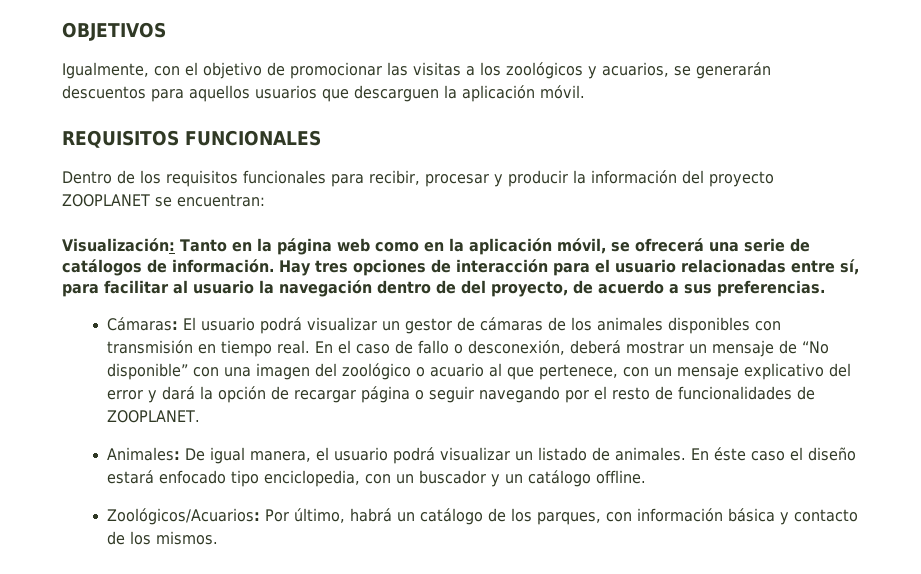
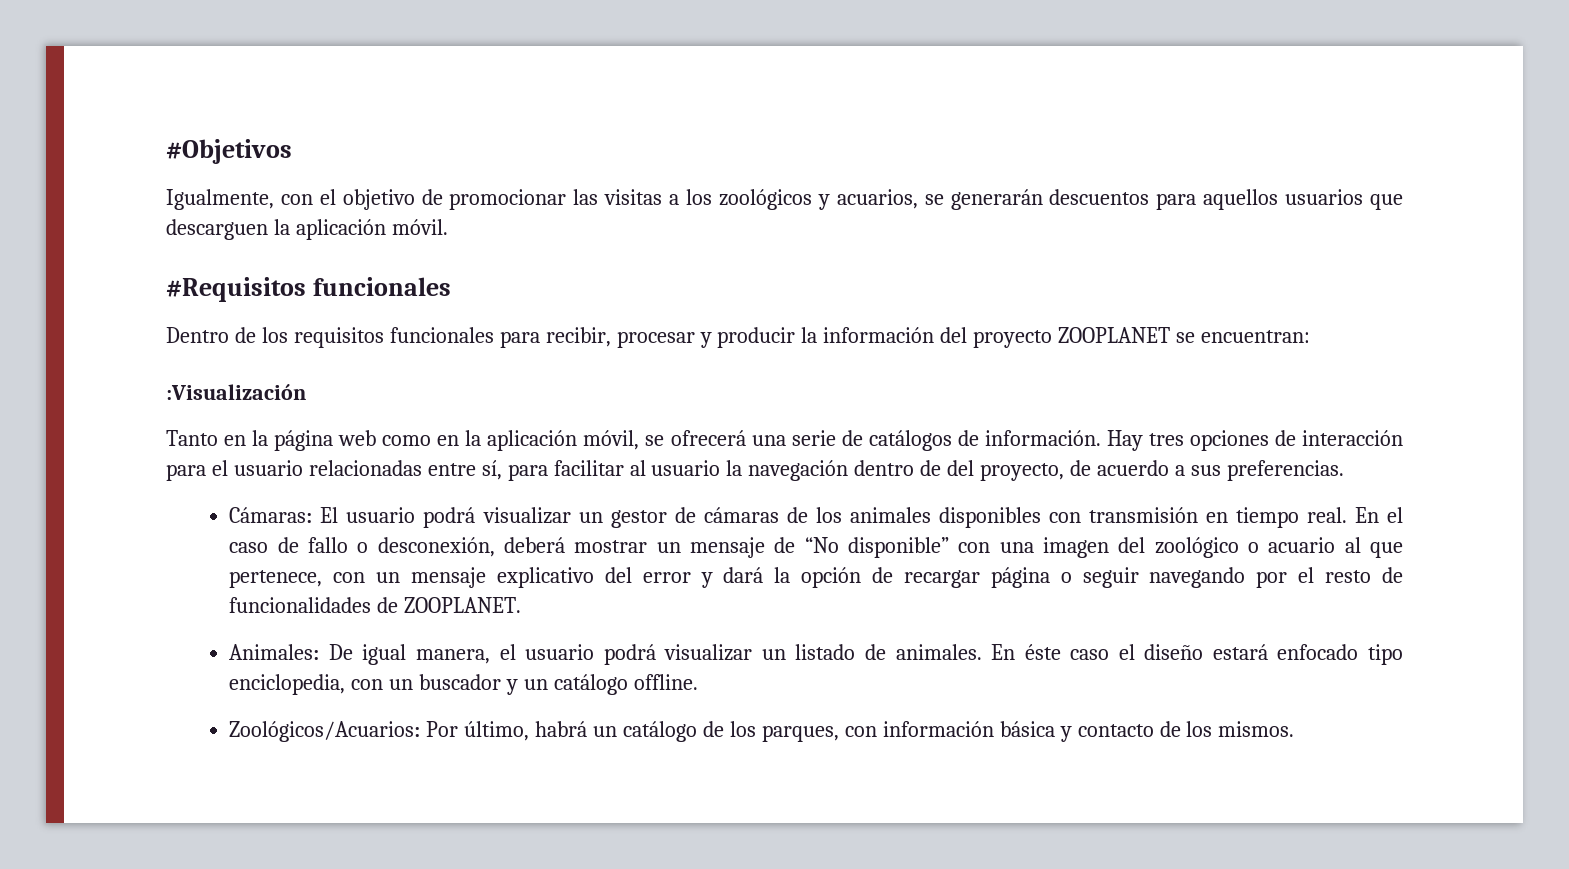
[62,22,166,41] OBJETIVOS -> [166,139,292,164] #Objetivos
[62,130,321,148] REQUISITOS FUNCIONALES -> [166,277,451,302] #Requisitos funcionales
[62,238,175,252] Visualización: -> [166,384,306,400] :Visualización //

